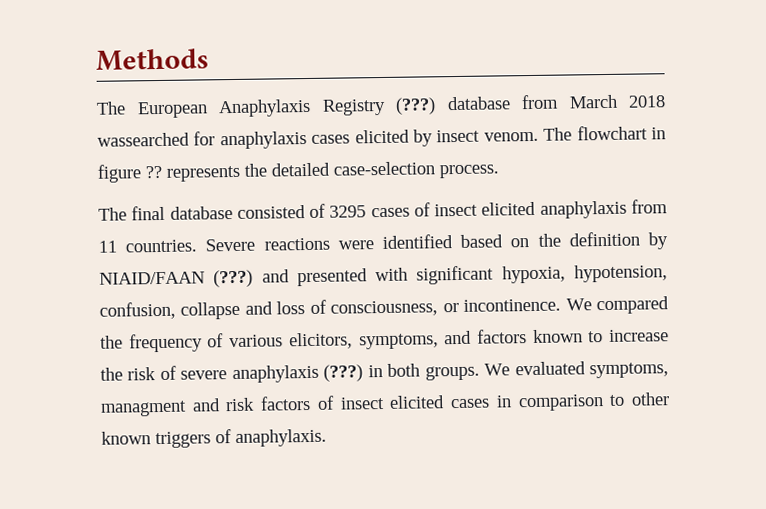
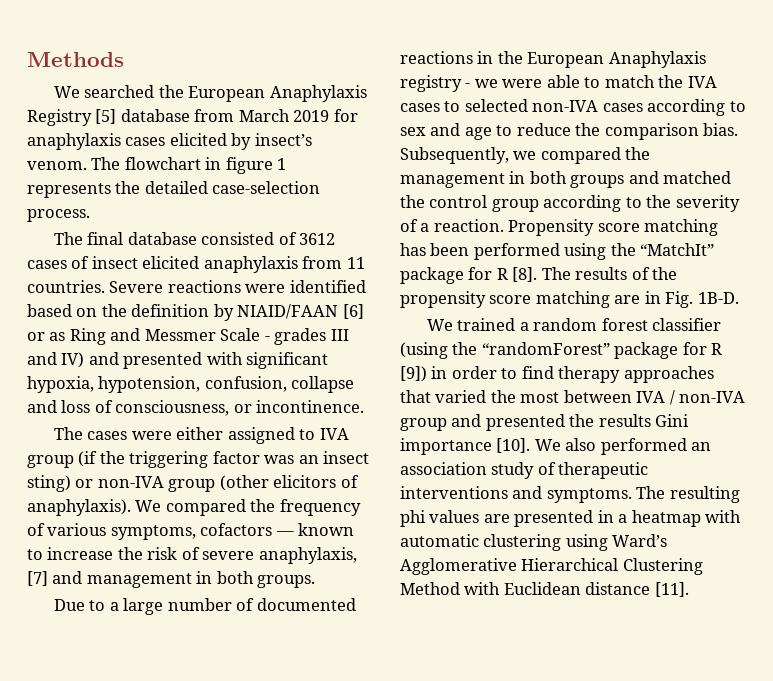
[96,101,126,115] The -> [53,85,184,98] We searched the
[395,97,436,115] (???) -> [95,109,117,124] [5]
[628,95,666,108] [97,132,190,147] 2018 wassearched -> [293,110,330,122] 2019
[436,129,481,143] insect -> [254,133,312,146] insect’s
[145,165,162,179] ?? -> [277,158,287,170] 1
[329,205,367,218] 3295 -> [299,233,336,245] 3612
[213,269,254,288] (???) -> [342,304,364,319] [27,328,349,345] [27,352,85,368] [6] or as Ring and Messmer Scale - grades III and IV)
(562, 305) none -> [53,427,349,444] [27,451,370,468] [27,475,359,492] [27,499,131,516] // The cases were either assigned to IVA group (if the triggering factor was an insect sting) or non-IVA group (other elicitors of anaphylaxis).
[288,329,527,350] elicitors, symptoms, and factors -> [110,523,294,540] symptoms, cofactors —
[231,364,364,384] anaphylaxis (???) -> [258,547,357,564] [27,571,192,588] anaphylaxis, [7] and management
[484,361,669,379] [100,392,671,417] [101,428,327,449] We evaluated symptoms, managment and risk factors of insect elicited cases in comparison to other known triggers of anaphylaxis. -> [53,598,356,615] [400,51,706,68] [400,75,717,92] [400,99,746,116] [400,123,739,140] [400,147,651,164] [400,171,732,188] [400,195,740,212] [400,219,719,236] [400,243,715,260] [400,267,678,284] [400,291,739,308] [426,318,722,331] [400,342,723,359] [400,366,714,383] [400,390,746,405] [400,414,690,431] [400,438,712,455] [400,462,649,479] [400,486,740,503] [400,510,742,527] [400,534,668,551] [400,558,703,575] [400,582,689,597] // Due to a large number of documented reactions in the European Anaphylaxis registry - we were able to match the IVA cases to selected non-IVA cases according to sex and age to reduce the comparison bias. Subsequently, we compared the management in both groups and matched the control group according to the severity of a reaction. Propensity score matching has been performed using the “MatchIt” package for R [8]. The results of the propensity score matching are in Fig. 1B-D. // We trained a random forest classifier (using the “randomForest” package for R [9]) in order to find therapy approaches that varied the most between IVA / non-IVA group and presented the results Gini importance [10]. We also performed an association study of therapeutic interventions and symptoms. The resulting phi values are presented in a heatmap with automatic clustering using Ward’s Agglomerative Hierarchical Clustering Method with Euclidean distance [11].

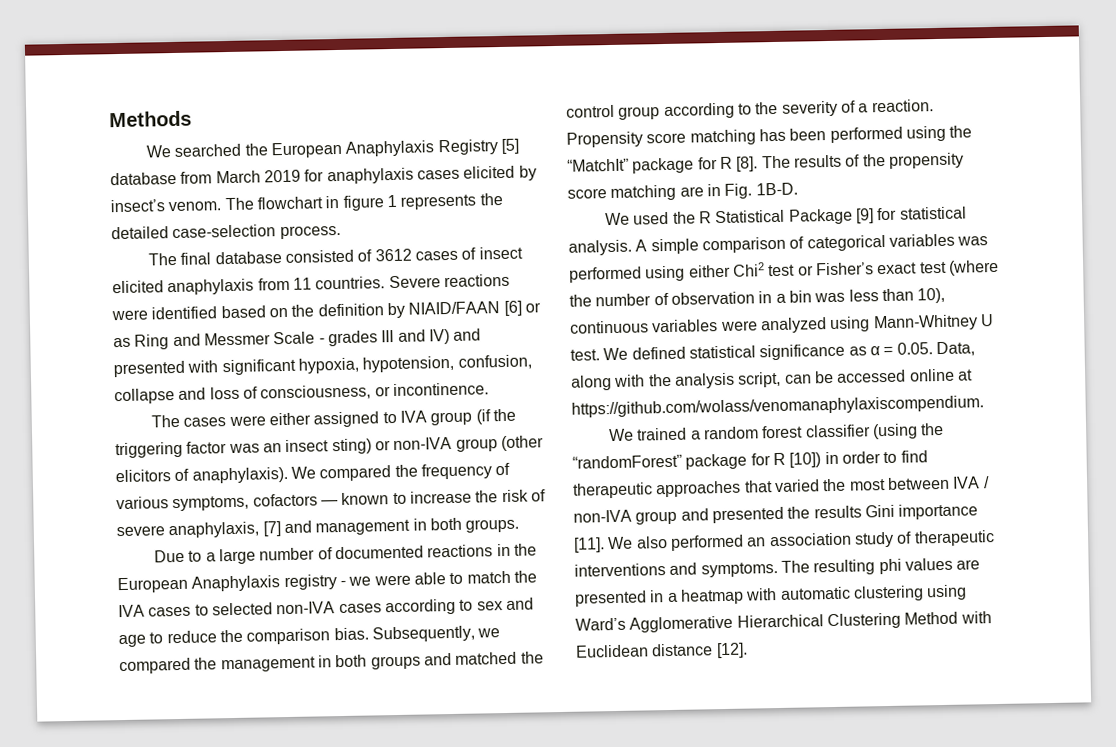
(739, 298) none -> [605,206,967,226] [568,233,989,256] [569,259,999,283] [569,287,946,307] [570,314,994,334] [570,341,975,361] [571,368,973,391] [571,395,984,418] // We used the R Statistical Package [9] for statistical analysis. A simple comparison of categorical variables was performed using either Chi2 test or Fisher’s exact test (where the number of observation in a bin was less than 10), continuous variables were analyzed using Mann-Whitney U test. We defined statistical significance as α = 0.05. Data, along with the analysis script, can be accessed online at https://github.com/wolass/venomanaphylaxiscompendium.
[400,366,427,382] [9]) -> [789,452,822,468] [10])
[558,366,621,383] therapy -> [573,482,653,499] therapeutic
[496,438,531,453] [10]. -> [574,537,605,553] [11].
[654,582,689,597] [11]. -> [715,642,748,659] [12].

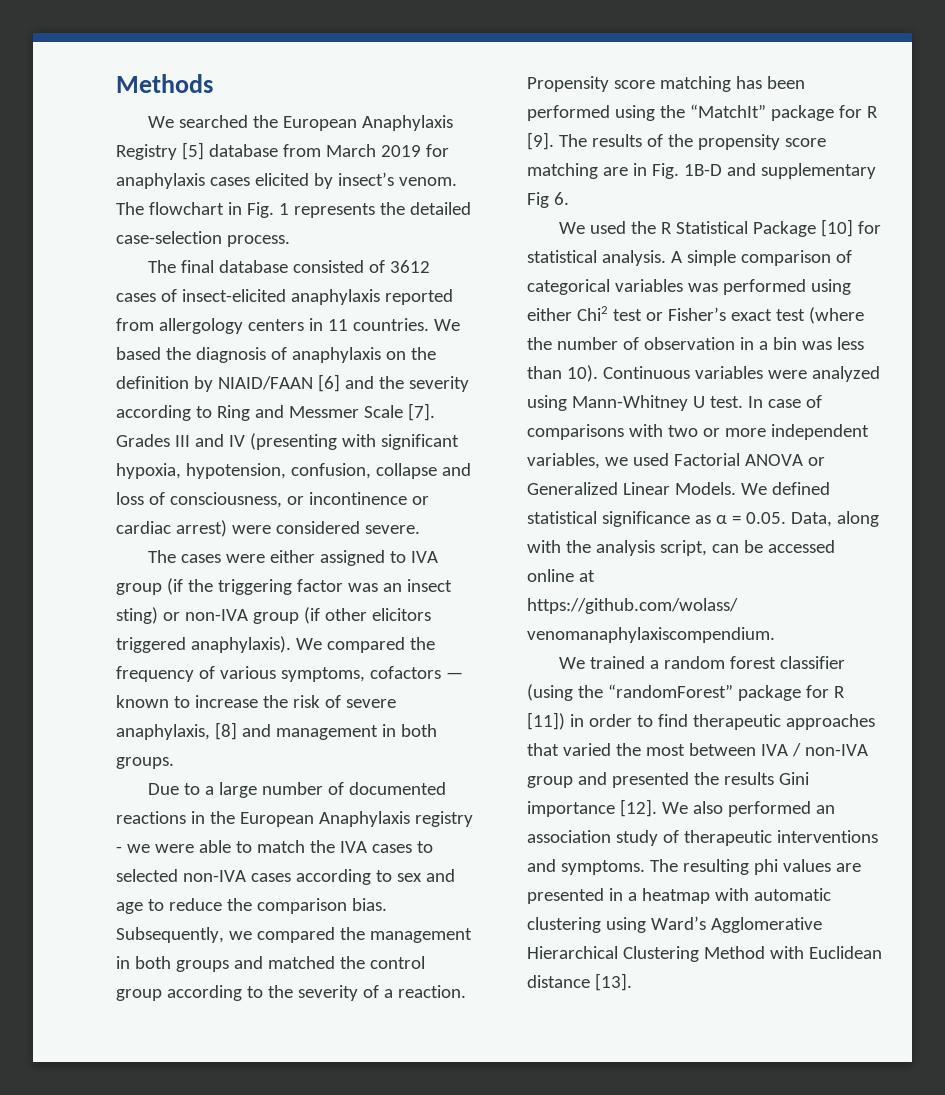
[342,195,384,211] figure -> [246,202,274,218] Fig.
[478,246,523,260] [112,273,510,296] [111,305,266,321] insect elicited anaphylaxis from 11 countries. Severe reactions were identified based -> [181,289,453,305] [116,318,460,334] [116,347,381,363] insect-elicited anaphylaxis reported from allergology centers in 11 countries. We based the diagnosis of anaphylaxis
[524,302,541,313] [113,328,482,350] [113,360,185,378] or as Ring and Messmer Scale - grades III and IV) and presented -> [344,376,469,392] [116,403,435,421] [116,433,337,450] and the severity according to Ring and Messmer Scale [7]. Grades III and IV (presenting
[392,382,489,397] incontinence. -> [308,492,429,505] [116,520,420,537] incontinence or cardiac arrest) were considered severe.
[500,435,544,452] [115,468,190,483] (other elicitors of -> [303,607,431,624] [116,637,186,653] (if other elicitors triggered
[262,521,281,537] [7] -> [214,722,237,740] [8]
[736,156,759,172] [8]. -> [527,132,554,150] [9].
[755,182,798,196] 1B-D. -> [683,163,876,179] [527,192,569,208] 1B-D and supplementary Fig 6.
[856,208,875,224] [9] -> [820,219,853,237] [10]
[917,287,946,304] [570,320,649,334] 10), continuous -> [566,365,690,382] 10). Continuous
(600, 355) none -> [747,395,822,408] [527,424,869,440] [527,453,825,469] [527,482,736,495] In case of comparisons with two or more independent variables, we used Factorial ANOVA or Generalized Linear Models.
[789,452,822,468] [10]) -> [527,712,565,730] [11])
[574,537,605,553] [11]. -> [619,799,657,817] [12].
[715,642,748,659] [12]. -> [594,973,632,991] [13].

